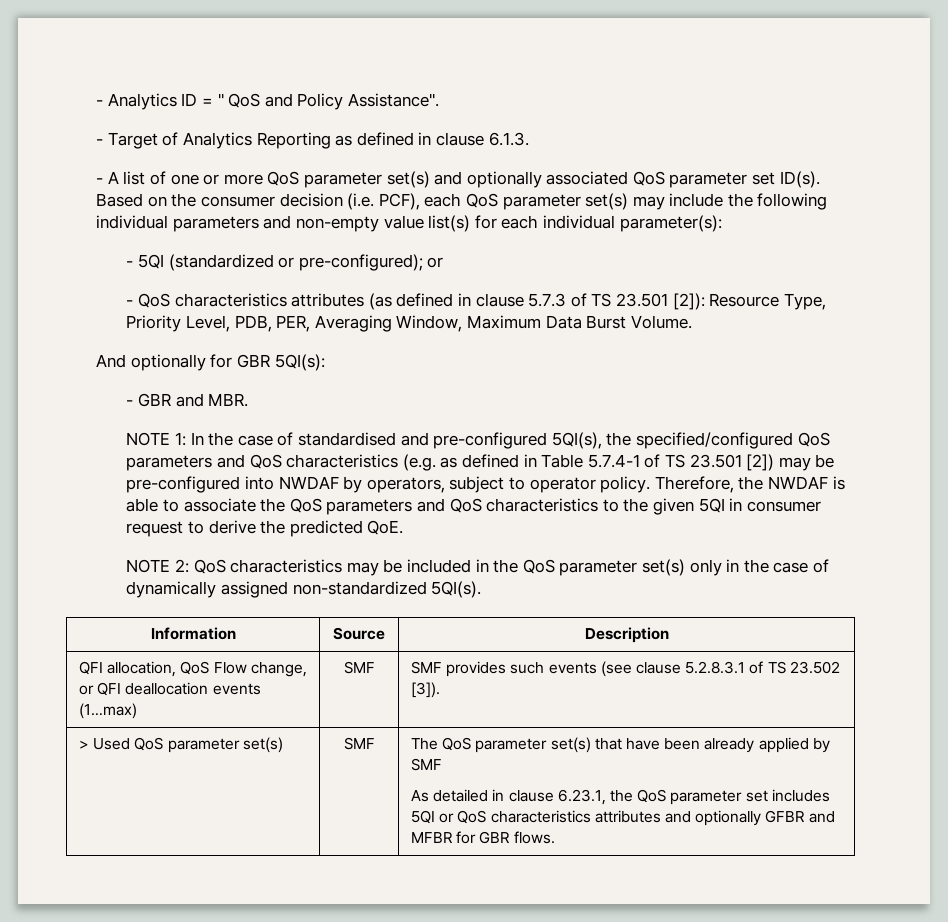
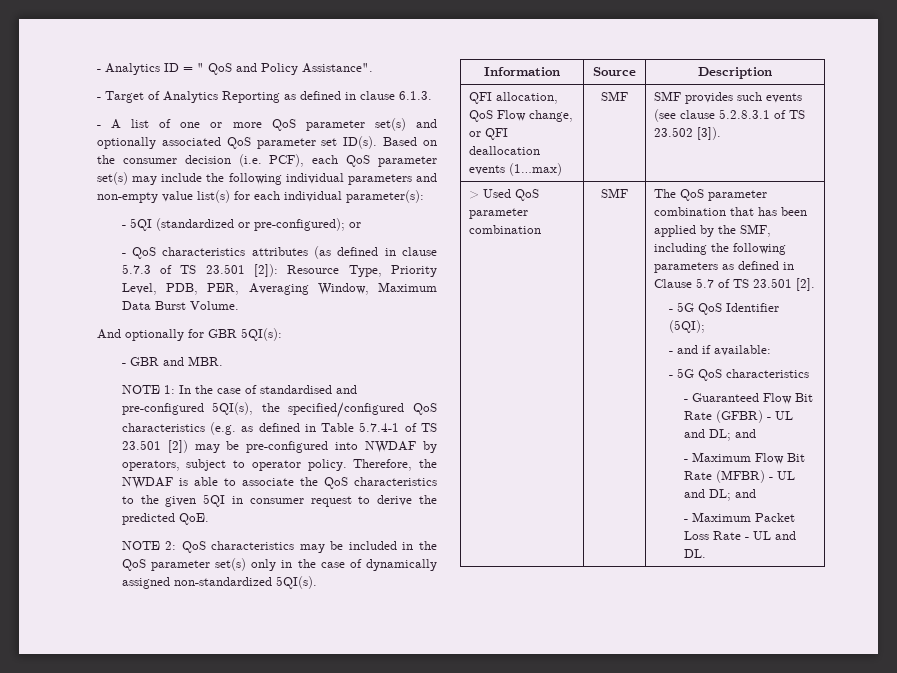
[126,454,282,471] parameters and QoS -> (437, 409) none
[326,498,482,515] parameters and QoS -> (348, 483) none
[242,737,283,753] set(s) -> [468,225,541,234] combination
[550,737,830,753] [411,758,443,771] [411,789,830,805] [411,810,835,826] [411,831,555,844] set(s) that have been already applied by SMF // As detailed in clause 6.23.1, the QoS parameter set includes 5QI or QoS characteristics attributes and optionally GFBR and MFBR for GBR flows. -> [653,207,807,216] [653,224,771,237] [653,243,786,255] [653,261,794,273] [653,278,815,291] [668,302,779,315] [668,320,705,333] [668,345,771,356] [668,368,809,381] [683,393,813,404] [683,410,793,423] [683,429,756,441] [683,452,805,464] [683,470,795,483] [683,489,756,501] [683,512,795,522] [683,531,796,540] [683,549,706,558] combination that has been applied by the SMF, including the following parameters as defined in Clause 5.7 of TS 23.501 [2]. // - 5G QoS Identifier (5QI); // - and if available: // - 5G QoS characteristics // - Guaranteed Flow Bit Rate (GFBR) - UL and DL; and // - Maximum Flow Bit Rate (MFBR) - UL and DL; and // - Maximum Packet Loss Rate - UL and DL.

